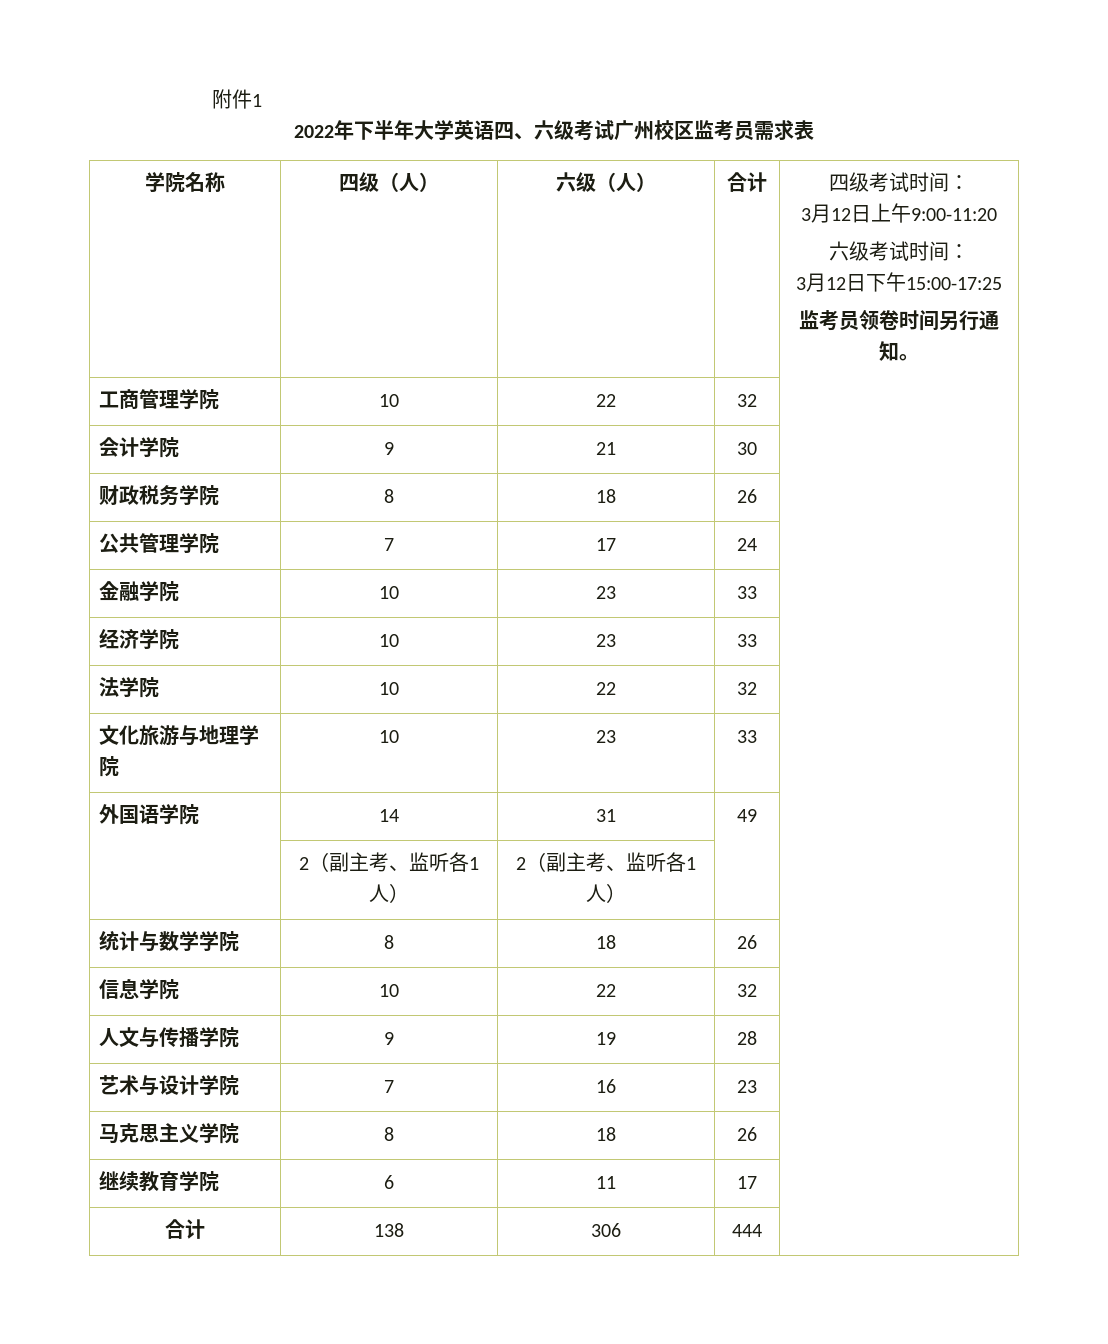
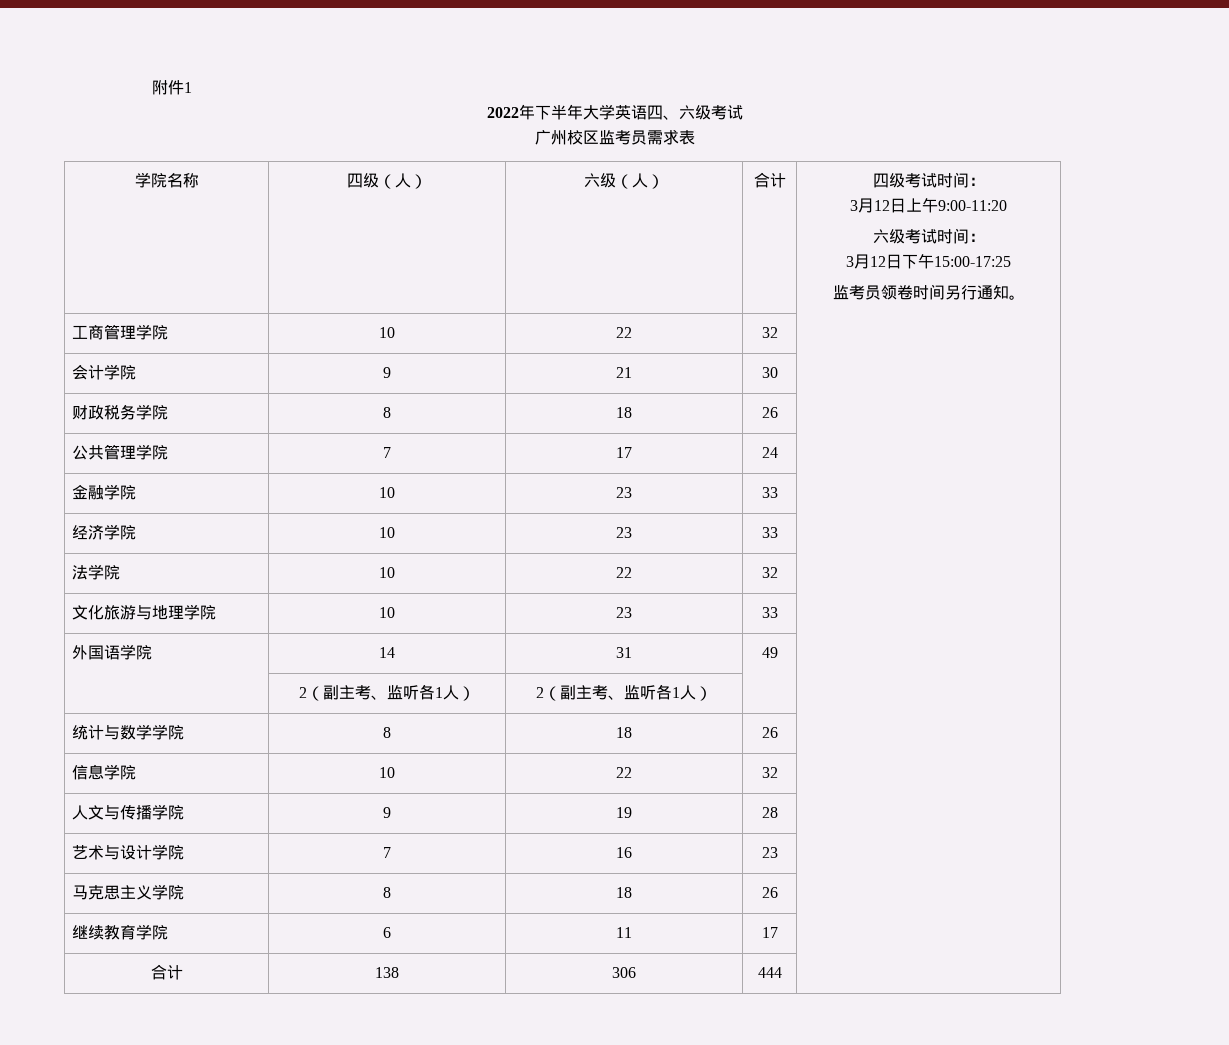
(614, 130) none -> (743, 112) //

